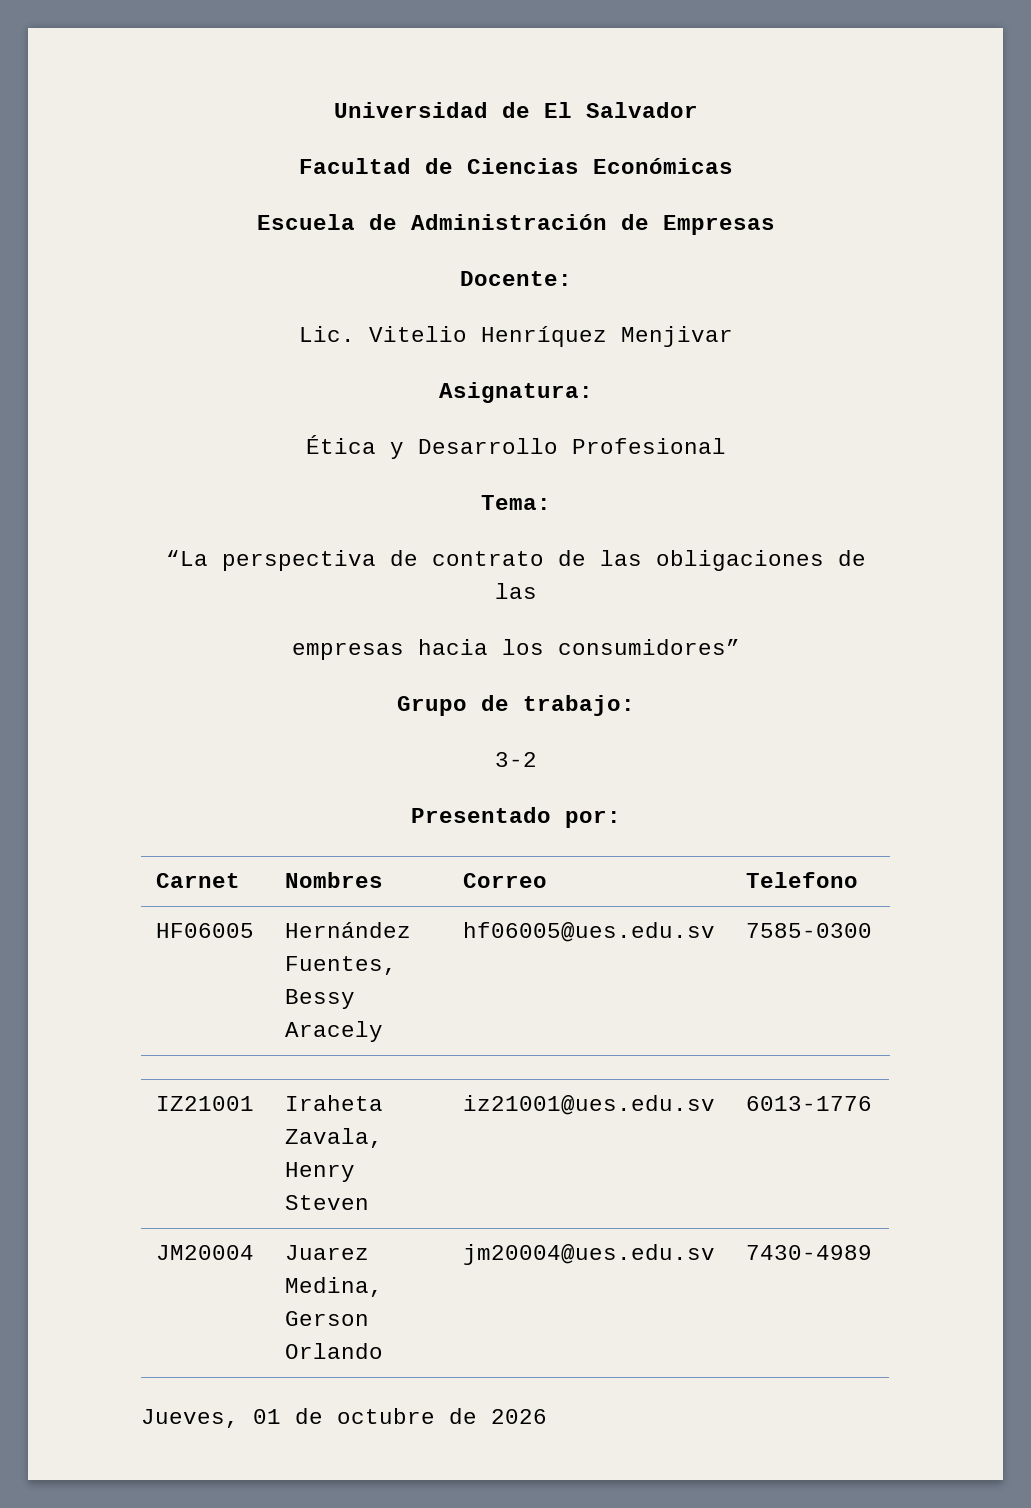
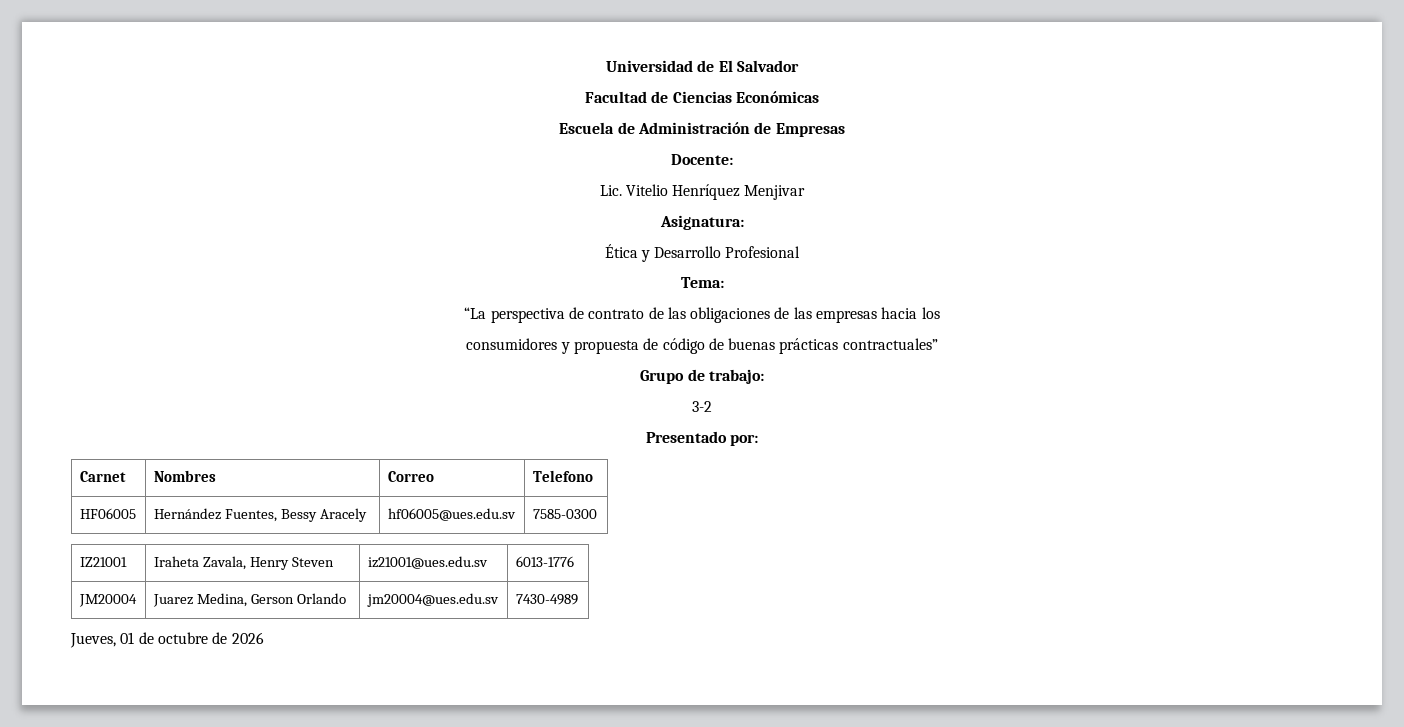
(537, 591) // -> (812, 313) none
[557,639,740,655] consumidores” -> [466,338,938,354] // consumidores y propuesta de código de buenas prácticas contractuales”

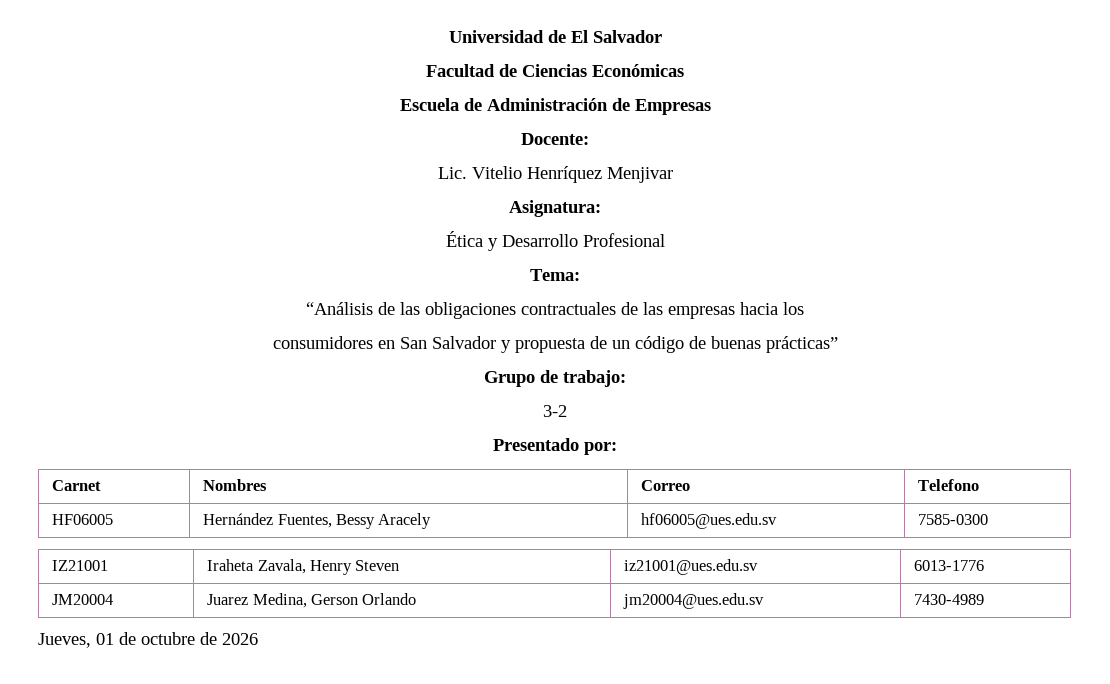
[464,307,645,323] “La perspectiva de contrato -> [306,302,373,315] “Análisis
(771, 315) none -> [521,302,616,315] contractuales
(558, 344) none -> [377,336,496,349] en San Salvador
(659, 344) none -> [611,340,630,349] un
[779,338,938,354] prácticas contractuales” -> [765,336,838,353] prácticas”

